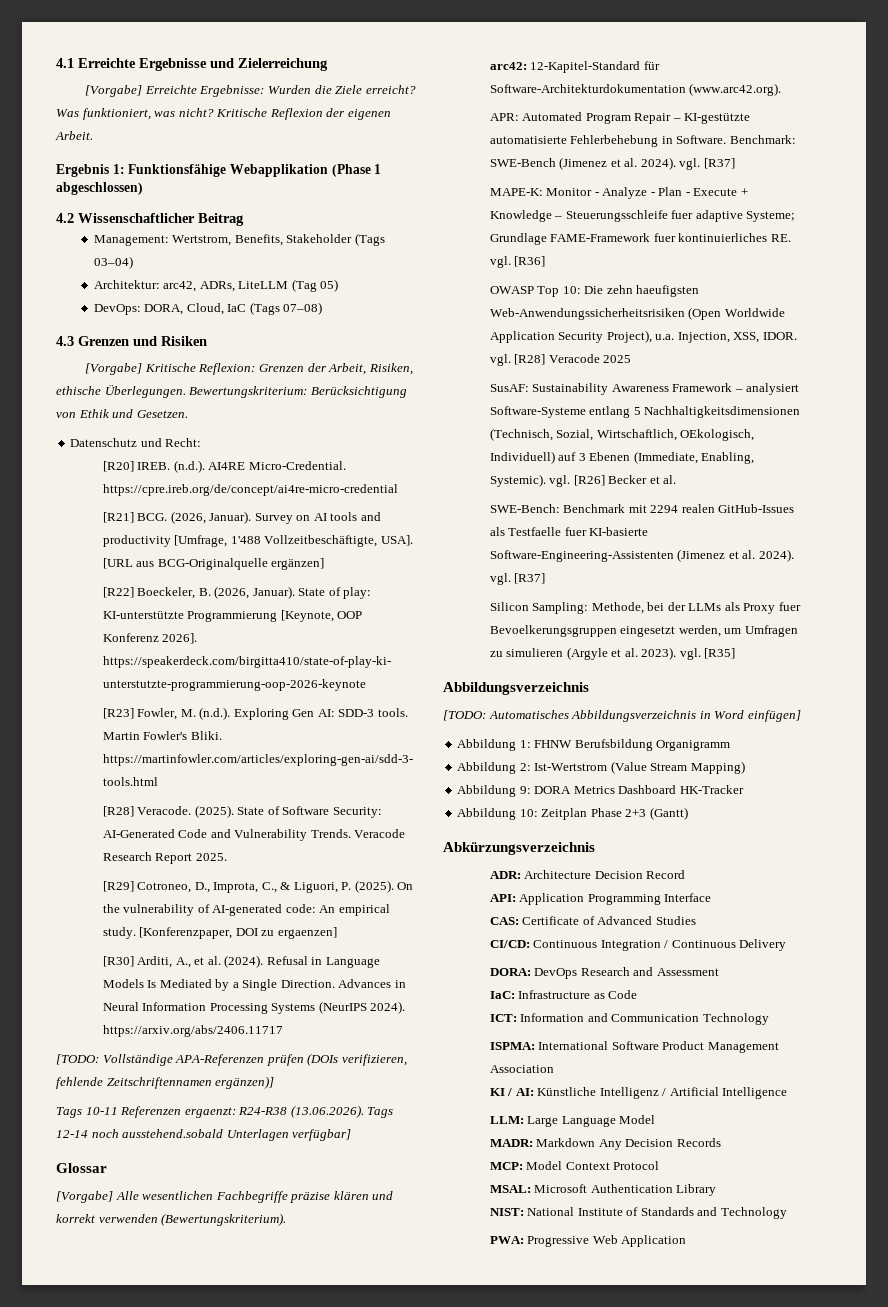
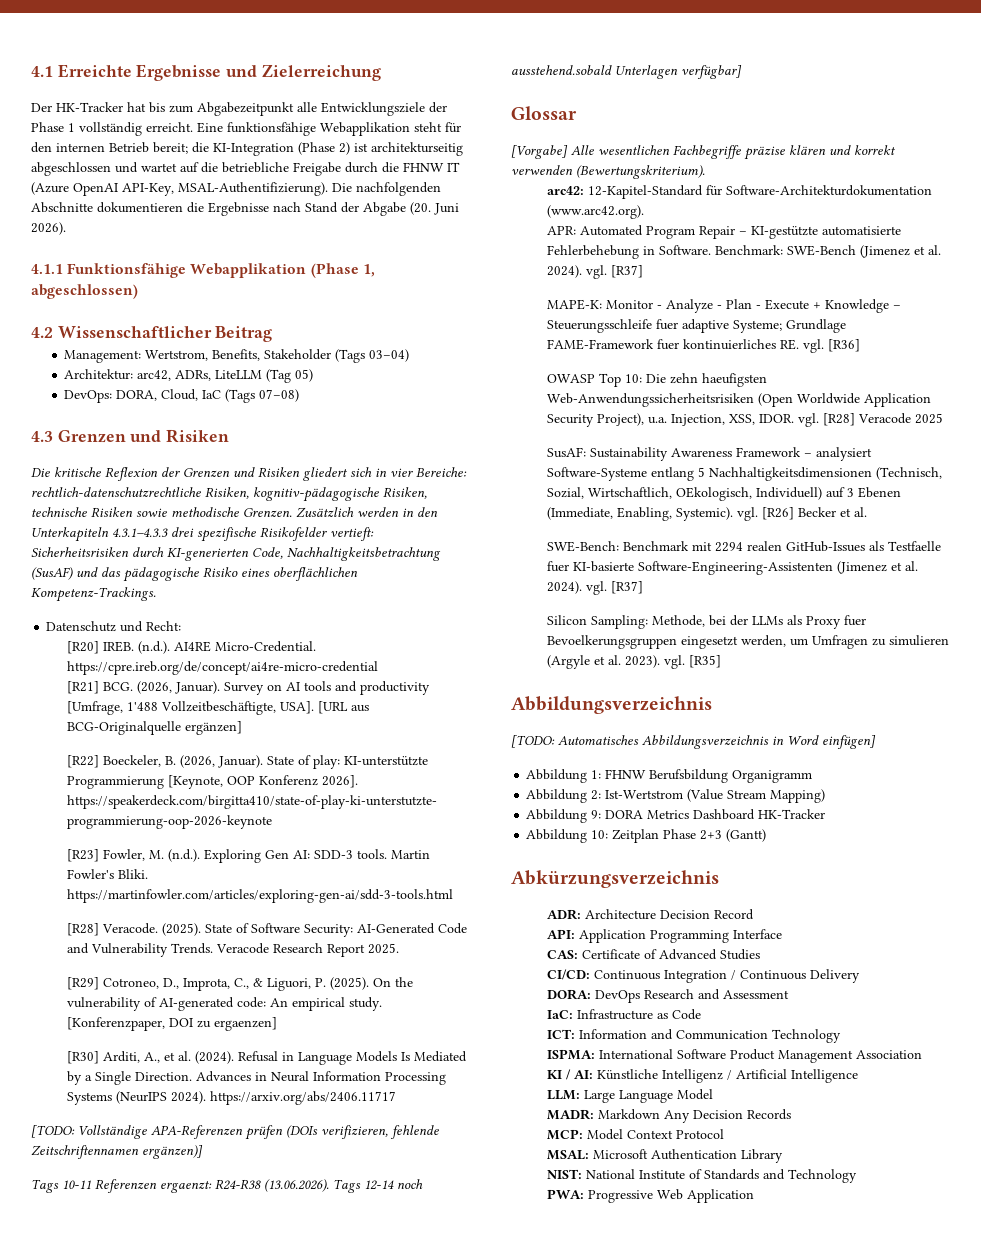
[85,85,416,97] [56,108,391,120] [55,131,93,140] [56,164,125,177] [Vorgabe] Erreichte Ergebnisse: Wurden die Ziele erreicht? Was funktioniert, was nicht? Kritische Reflexion der eigenen Arbeit. // Ergebnis 1: -> [31,102,447,116] [31,122,461,136] [31,142,463,156] [31,162,460,176] [31,182,441,196] [31,202,459,216] [31,222,66,235] [31,264,63,274] Der HK-Tracker hat bis zum Abgabezeitpunkt alle Entwicklungsziele der Phase 1 vollständig erreicht. Eine funktionsfähige Webapplikation steht für den internen Betrieb bereit; die KI-Integration (Phase 2) ist architekturseitig abgeschlossen und wartet auf die betriebliche Freigabe durch die FHNW IT (Azure OpenAI API-Key, MSAL-Authentifizierung). Die nachfolgenden Abschnitte dokumentieren die Ergebnisse nach Stand der Abgabe (20. Juni 2026). // 4.1.1
[374,164,382,174] 1 -> [362,264,375,277] 1,
[85,363,413,375] [56,385,407,398] [56,409,188,418] [Vorgabe] Kritische Reflexion: Grenzen der Arbeit, Risiken, ethische Überlegungen. Bewertungskriterium: Berücksichtigung von Ethik und Gesetzen. -> [31,467,467,481] [31,487,427,502] [31,507,438,518] [31,527,374,542] [31,547,441,561] [31,567,358,582] [31,587,156,602] Die kritische Reflexion der Grenzen und Risiken gliedert sich in vier Bereiche: rechtlich-datenschutzrechtliche Risiken, kognitiv-pädagogische Risiken, technische Risiken sowie methodische Grenzen. Zusätzlich werden in den Unterkapiteln 4.3.1–4.3.3 drei spezifische Risikofelder vertieft: Sicherheitsrisiken durch KI-generierten Code, Nachhaltigkeitsbetrachtung (SusAF) und das pädagogische Risiko eines oberflächlichen Kompetenz-Trackings.

